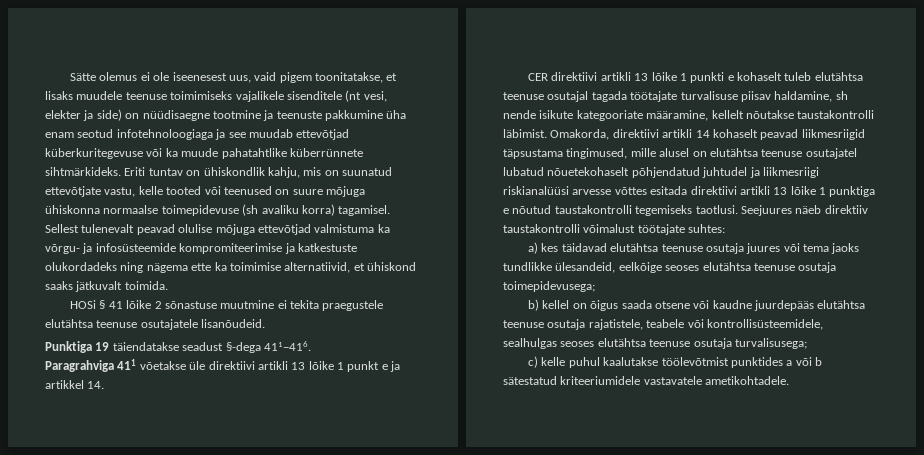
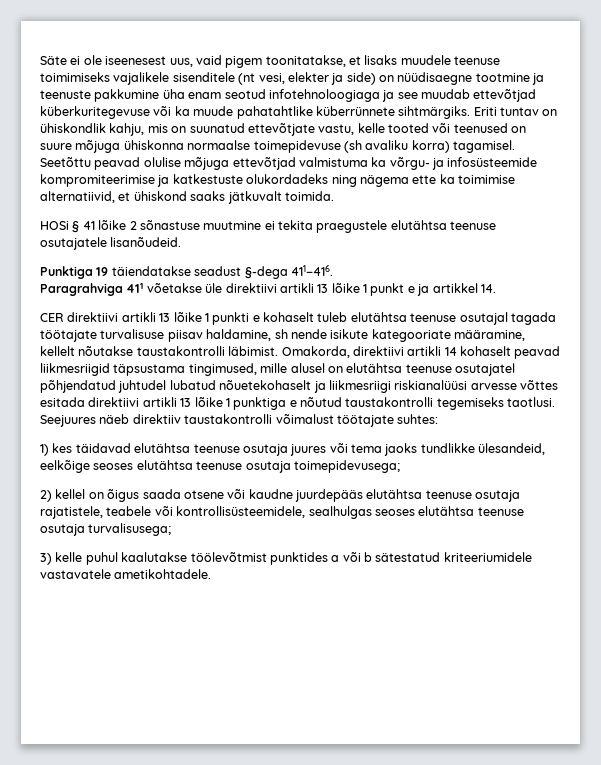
[70,72,138,81] Sätte olemus -> [40,56,67,65] Säte
[45,167,121,176] sihtmärkideks. -> [398,106,471,119] sihtmärgiks.
[45,224,135,233] Sellest tulenevalt -> [40,157,91,167] Seetõttu
[503,167,748,178] lubatud nõuetekohaselt põhjendatud juhtudel -> [40,380,312,393] põhjendatud juhtudel lubatud nõuetekohaselt
[528,242,539,254] a) -> [40,444,49,456] 1)
[528,299,540,311] b) -> [40,490,52,502] 2)
[528,356,539,368] c) -> [40,553,52,565] 3)

